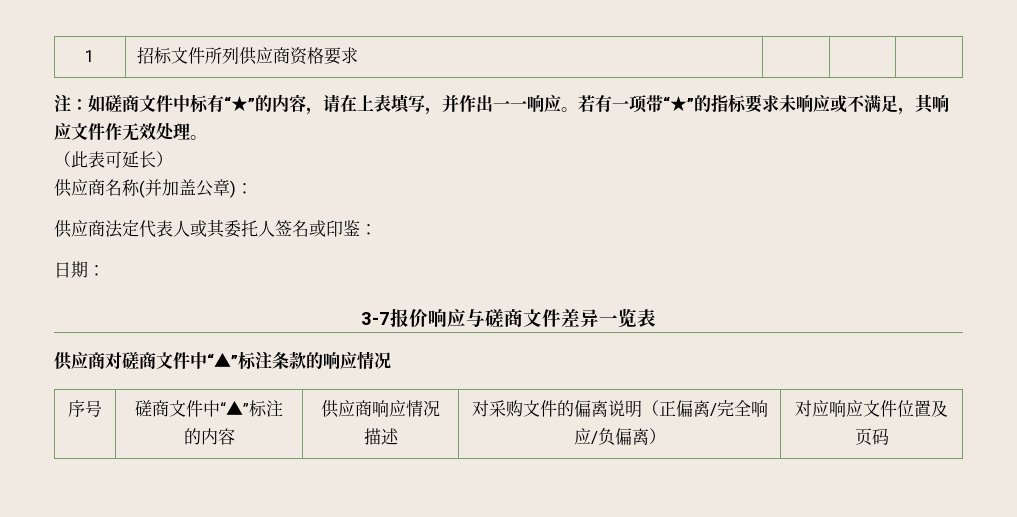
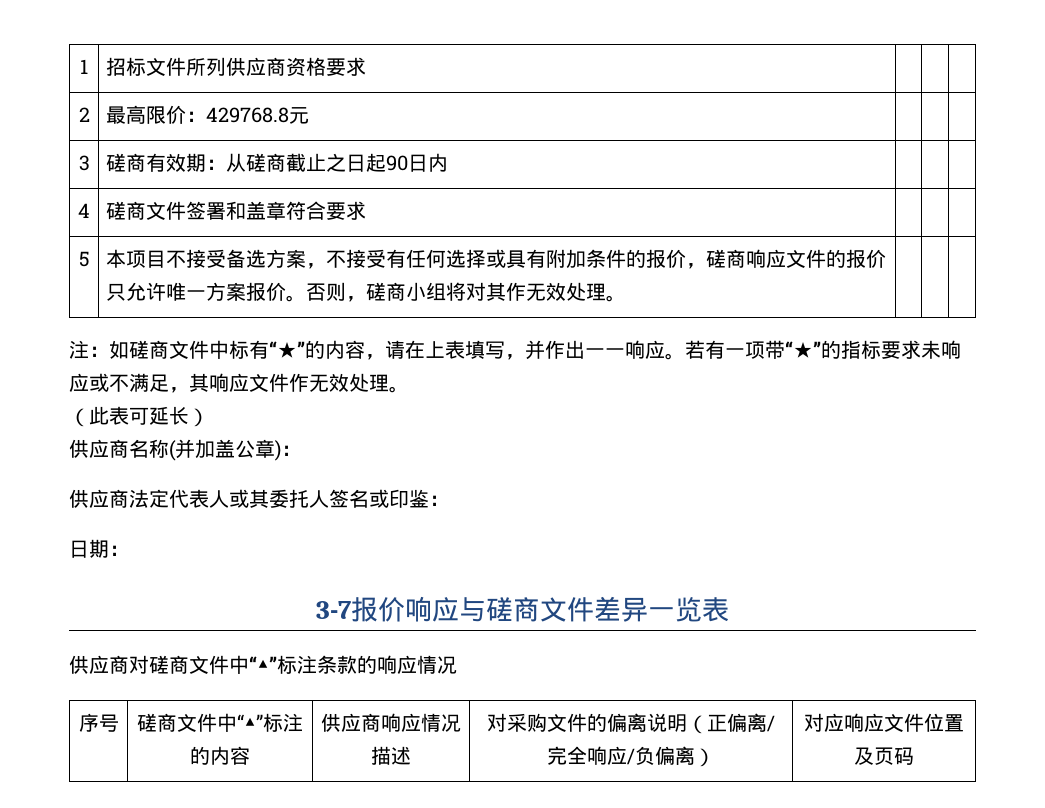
(359, 55) none -> [78,107,90,122] [106,105,310,124] [78,155,90,171] [106,153,449,172] [78,203,90,218] [106,201,367,220] [78,251,90,267] [106,249,887,269] [106,282,627,302] // 2 | 最高限价：429768.8元 | | | // 3 | 磋商有效期：从磋商截止之日起90日内 | | | // 4 | 磋商文件签署和盖章符合要求 | | | // 5 | 本项目不接受备选方案，不接受有任何选择或具有附加条件的报价，磋商响应文件的报价只允许唯一方案报价。否则，磋商小组将对其作无效处理。 | | |

